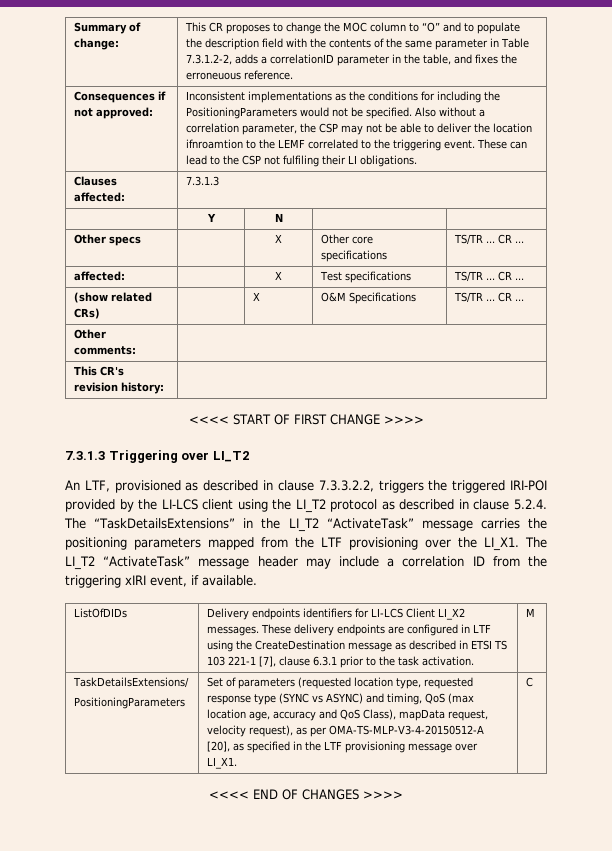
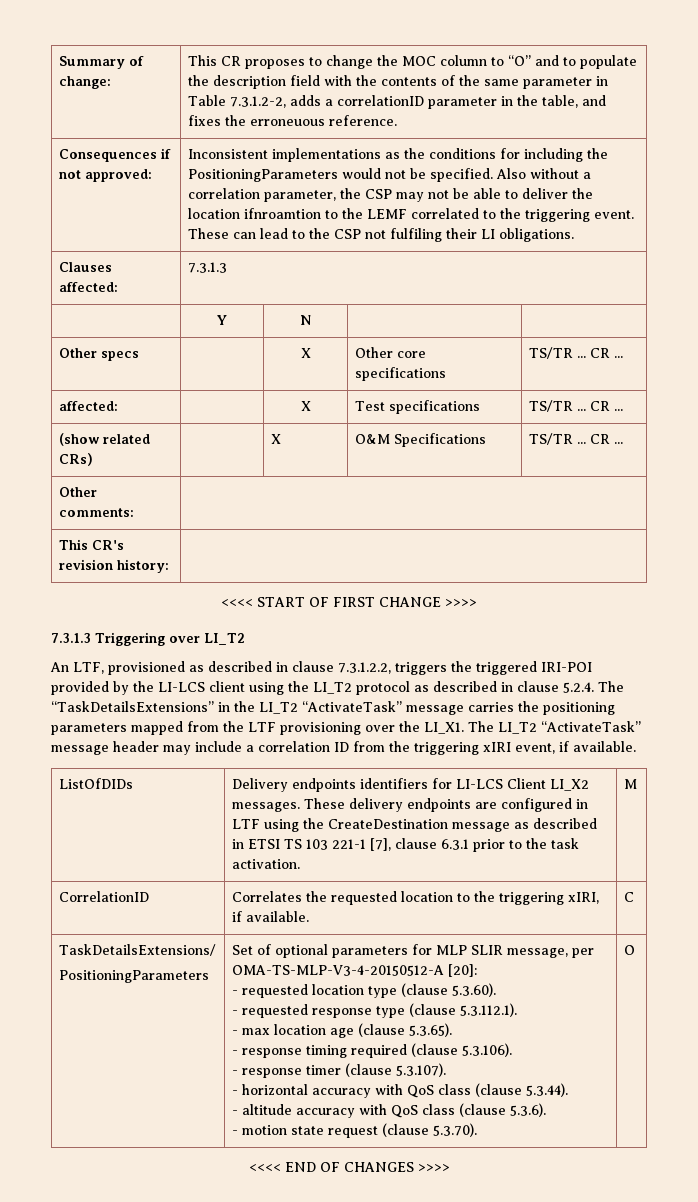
[318,480,374,492] 7.3.3.2.2, -> [337,662,391,674] 7.3.1.2.2,
[73,677,190,688] [74,697,186,709] [207,677,474,689] [207,693,475,705] [207,709,489,721] [207,725,485,737] [207,741,479,753] [207,757,238,769] [526,677,534,687] TaskDetailsExtensions/ // PositioningParameters | Set of parameters (requested location type, requested response type (SYNC vs ASYNC) and timing, QoS (max location age, accuracy and QoS Class), mapData request, velocity request), as per OMA-TS-MLP-V3-4-20150512-A [20], as specified in the LTF provisioning message over LI_X1. | C -> [58,891,149,902] [231,891,599,905] [231,911,309,922] [623,892,634,902] [58,944,216,956] [58,970,209,983] [231,944,594,958] [231,964,477,977] [231,983,496,998] [231,1003,517,1018] [231,1023,452,1038] [231,1043,512,1058] [231,1063,446,1078] [231,1083,568,1098] [231,1103,546,1118] [231,1123,477,1138] [623,945,635,955] CorrelationID | Correlates the requested location to the triggering xIRI, if available. | C // TaskDetailsExtensions/ // PositioningParameters | Set of optional parameters for MLP SLIR message, per OMA-TS-MLP-V3-4-20150512-A [20]: // - requested location type (clause 5.3.60). // - requested response type (clause 5.3.112.1). // - max location age (clause 5.3.65). // - response timing required (clause 5.3.106). // - response timer (clause 5.3.107). // - horizontal accuracy with QoS class (clause 5.3.44). // - altitude accuracy with QoS class (clause 5.3.6). // - motion state request (clause 5.3.70). | O

